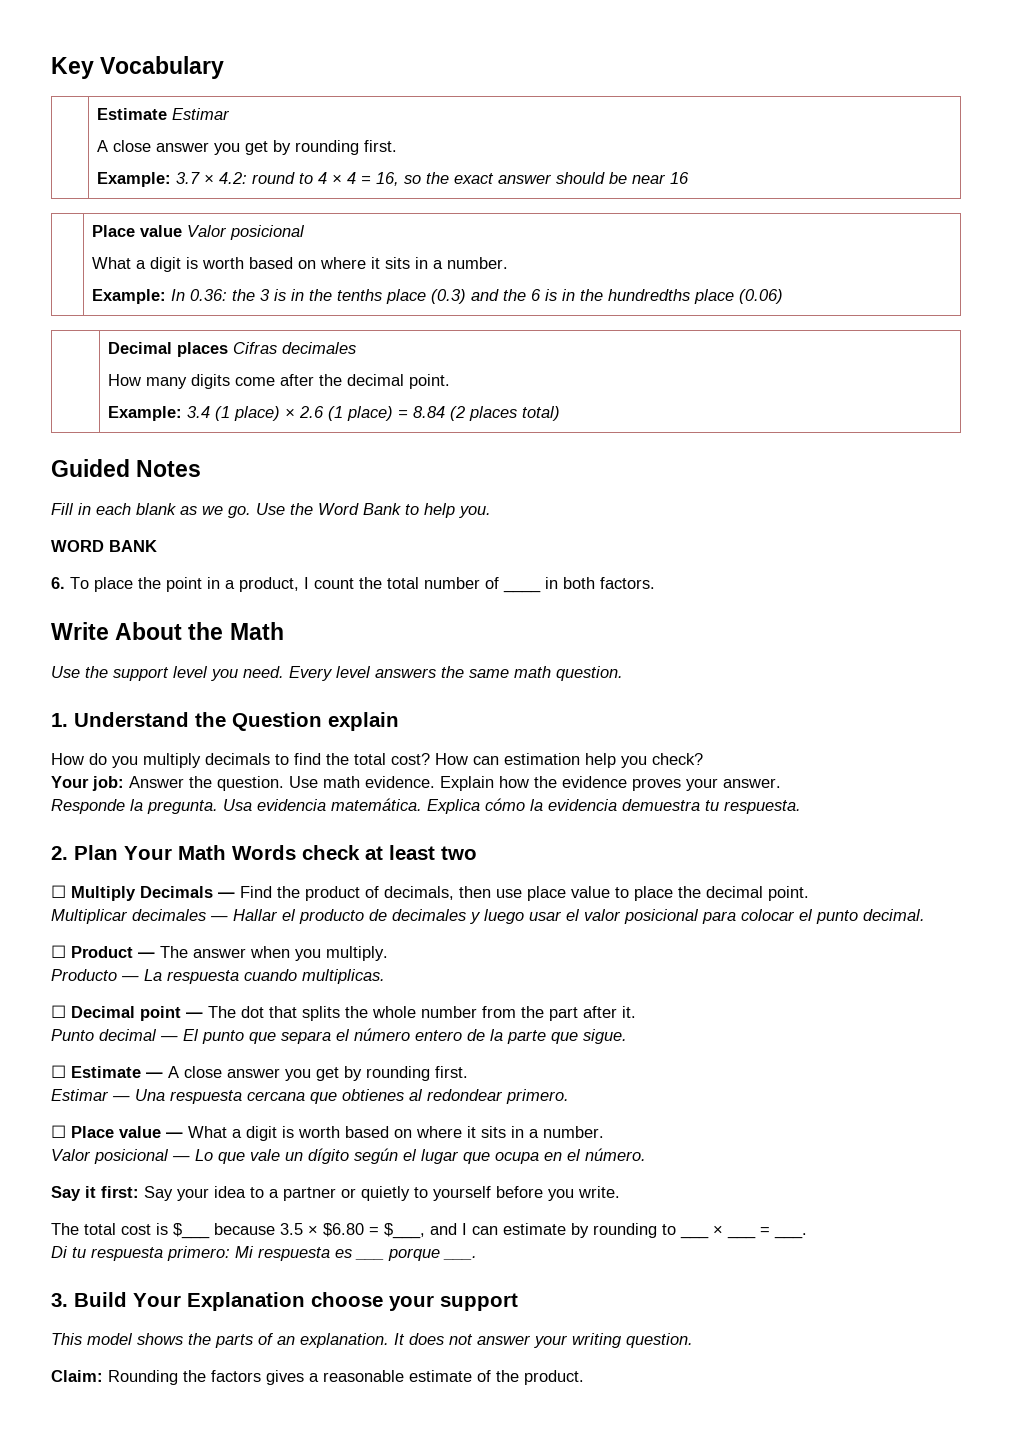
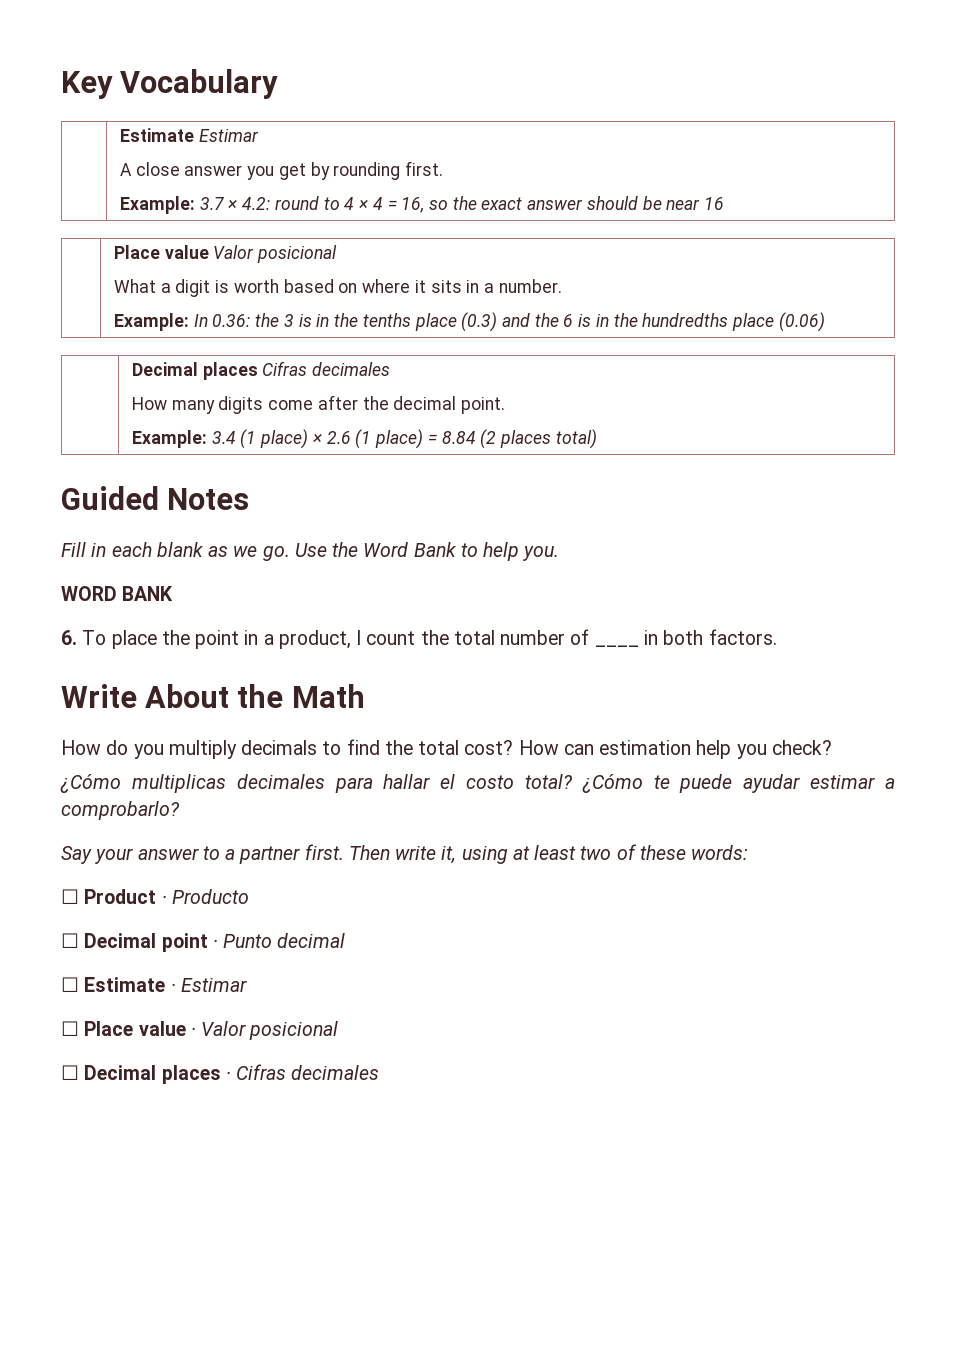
[51,666,623,681] [51,712,399,731] // Use the support level you need. Every level answers the same math question. // 1. Understand the Question explain -> (365, 696) none
[51,776,781,791] [51,798,801,814] [51,845,477,860] [51,885,809,901] [51,909,925,924] [51,945,388,961] [51,969,385,984] [51,1005,636,1021] [51,1028,627,1044] [51,1065,468,1081] [51,1089,569,1104] [51,1125,604,1141] [51,1148,646,1164] [51,1186,620,1201] [51,1223,676,1239] [680,1235,709,1239] [713,1225,723,1235] [727,1235,756,1239] [760,1227,807,1239] [51,1246,352,1261] [355,1248,477,1261] [51,1292,518,1311] [51,1333,693,1348] [51,1370,584,1385] Your job: Answer the question. Use math evidence. Explain how the evidence proves your answer. // Responde la pregunta. Usa evidencia matemática. Explica cómo la evidencia demuestra tu respuesta. // 2. Plan Your Math Words check at least two // ☐ Multiply Decimals — Find the product of decimals, then use place value to place the decimal point. // Multiplicar decimales — Hallar el producto de decimales y luego usar el valor posicional para colocar el punto decimal. // ☐ Product — The answer when you multiply. // Producto — La respuesta cuando multiplicas. // ☐ Decimal point — The dot that splits the whole number from the part after it. // Punto decimal — El punto que separa el número entero de la parte que sigue. // ☐ Estimate — A close answer you get by rounding first. // Estimar — Una respuesta cercana que obtienes al redondear primero. // ☐ Place value — What a digit is worth based on where it sits in a number. // Valor posicional — Lo que vale un dígito según el lugar que ocupa en el número. // Say it first: Say your idea to a partner or quietly to yourself before you write. // The total cost is $___ because 3.5 × $6.80 = $___, and I can estimate by rounding to ___ × ___ = ___. // Di tu respuesta primero: Mi respuesta es ___ porque ___. // 3. Build Your Explanation choose your support // This model shows the parts of an explanation. It does not answer your writing question. // Claim: Rounding the factors gives a reasonable estimate of the product. -> [60,774,895,793] [61,801,180,820] [61,844,749,864] [61,889,249,904] [61,933,346,952] [61,977,247,992] [61,1021,339,1040] [61,1064,380,1084] ¿Cómo multiplicas decimales para hallar el costo total? ¿Cómo te puede ayudar estimar a comprobarlo? // Say your answer to a partner first. Then write it, using at least two of these words: // ☐ Product · Producto // ☐ Decimal point · Punto decimal // ☐ Estimate · Estimar // ☐ Place value · Valor posicional // ☐ Decimal places · Cifras decimales

